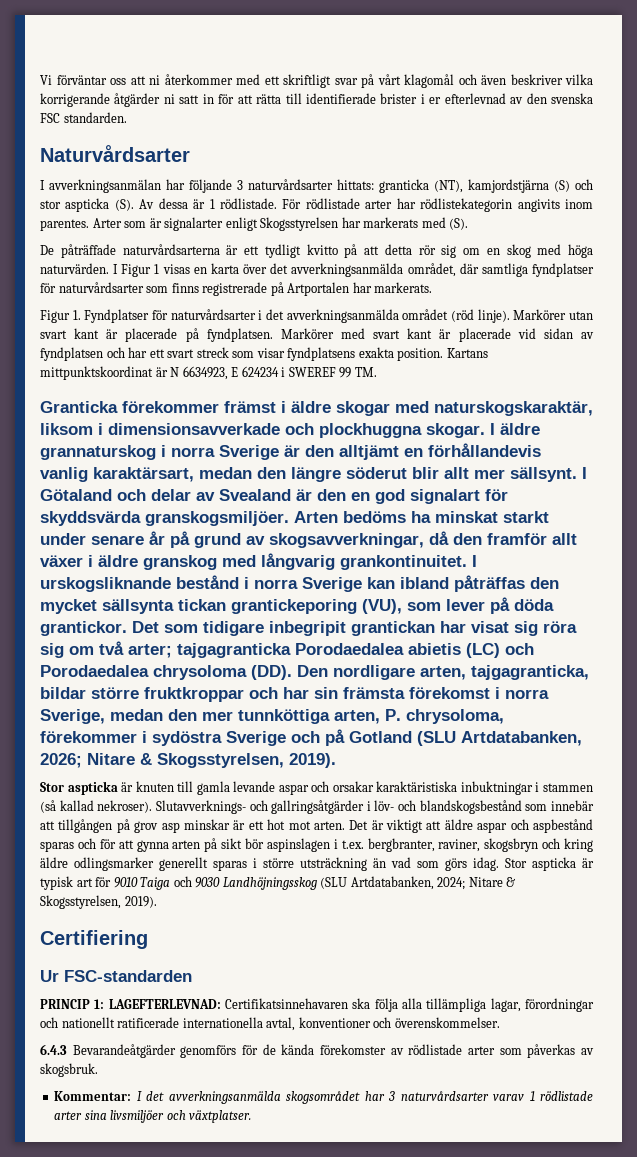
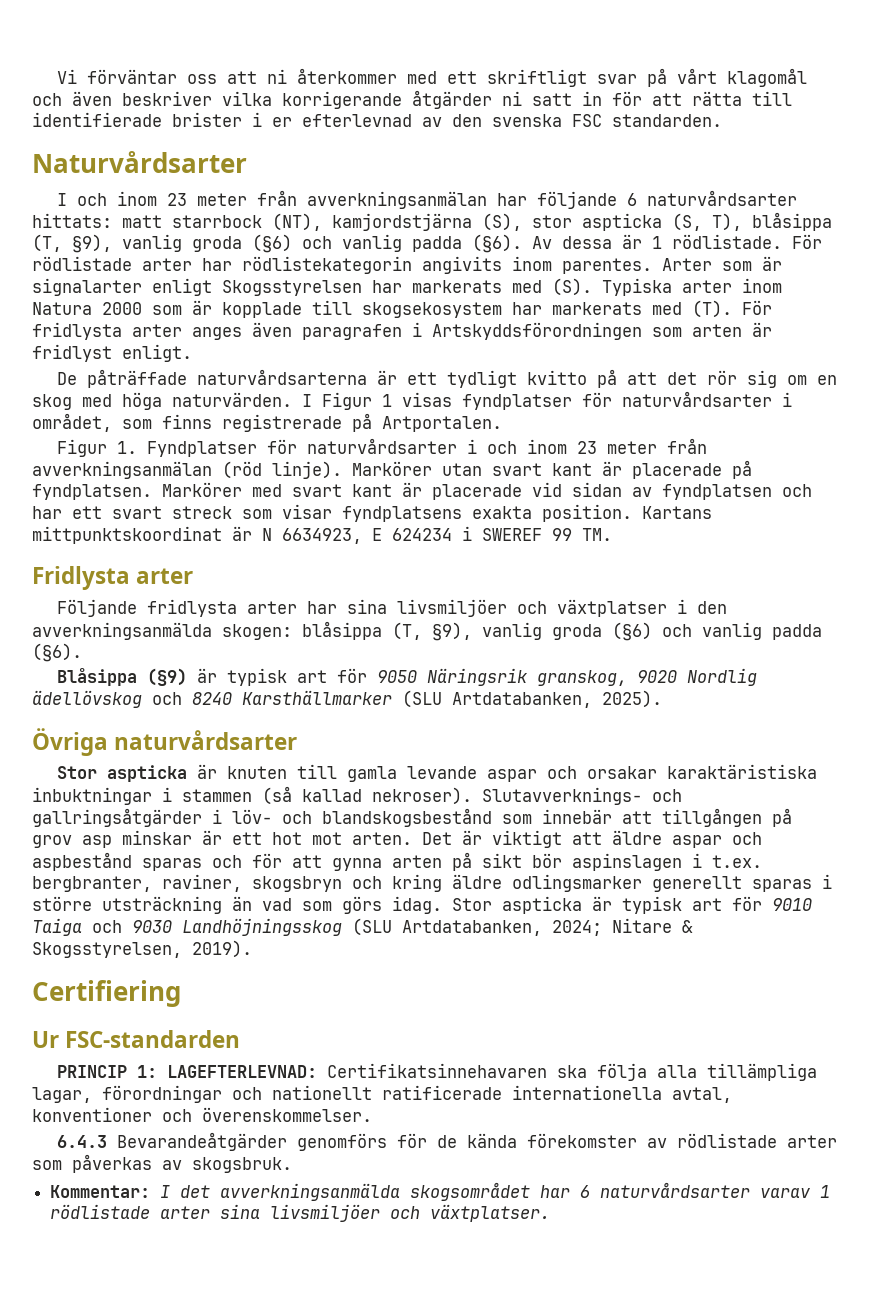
(45, 185) none -> [76,190,297,206] och inom 23 meter från
[237,180,243,190] 3 -> [626,193,637,206] 6
[379,179,593,193] [40,198,134,212] granticka (NT), kamjordstjärna (S) och stor aspticka (S). -> [122,212,832,231] [32,234,522,253] matt starrbock (NT), kamjordstjärna (S), stor aspticka (S, T), blåsippa (T, §9), vanlig groda (§6) och vanlig padda (§6).
(469, 224) none -> [602,278,782,296] [32,300,772,318] [32,322,772,340] [32,344,192,362] Typiska arter inom Natura 2000 som är kopplade till skogsekosystem har markerats med (T). För fridlysta arter anges även paragrafen i Artskyddsförordningen som arten är fridlyst enligt.
[384,244,412,255] detta -> [666,372,697,385] det
[193,263,528,277] en karta över det avverkningsanmälda området, där samtliga -> (452, 399) none
(144, 287) none -> [782,392,792,407] [32,413,112,432] i området,
[287,282,433,296] Artportalen har markerats. -> [382,416,502,432] Artportalen.
[266,309,449,323] det avverkningsanmälda området -> [486,438,707,454] [32,461,212,479] och inom 23 meter från avverkningsanmälan
[40,401,593,416] [40,423,540,438] [40,443,541,460] [40,467,587,482] [40,489,508,504] [40,511,549,526] [40,531,577,548] [40,553,477,570] [40,575,559,592] [40,597,554,614] [40,621,577,636] [40,641,534,658] [40,665,589,680] [40,687,549,702] [40,709,504,724] [40,729,582,746] [40,753,336,768] Granticka förekommer främst i äldre skogar med naturskogskaraktär, liksom i dimensionsavverkade och plockhuggna skogar. I äldre grannaturskog i norra Sverige är den alltjämt en förhållandevis vanlig karaktärsart, medan den längre söderut blir allt mer sällsynt. I Götaland och delar av Svealand är den en god signalart för skyddsvärda granskogsmiljöer. Arten bedöms ha minskat starkt under senare år på grund av skogsavverkningar, då den framför allt växer i äldre granskog med långvarig grankontinuitet. I urskogsliknande bestånd i norra Sverige kan ibland påträffas den mycket sällsynta tickan grantickeporing (VU), som lever på döda grantickor. Det som tidigare inbegripit grantickan har visat sig röra sig om två arter; tajgagranticka Porodaedalea abietis (LC) och Porodaedalea chrysoloma (DD). Den nordligare arten, tajgagranticka, bildar större fruktkroppar och har sin främsta förekomst i norra Sverige, medan den mer tunnköttiga arten, P. chrysoloma, förekommer i sydöstra Sverige och på Gotland (SLU Artdatabanken, 2026; Nitare & Skogsstyrelsen, 2019). -> [32,566,194,590] [56,599,727,617] [32,621,822,641] [32,643,82,662] [56,668,757,686] [32,690,662,708] [32,728,298,756] Fridlysta arter // Följande fridlysta arter har sina livsmiljöer och växtplatser i den avverkningsanmälda skogen: blåsippa (T, §9), vanlig groda (§6) och vanlig padda (§6). // Blåsippa (§9) är typisk art för 9050 Näringsrik granskog, 9020 Nordlig ädellövskog och 8240 Karsthällmarker (SLU Artdatabanken, 2025). // Övriga naturvårdsarter
[388,1091,396,1101] 3 -> [580,1185,591,1198] 6

